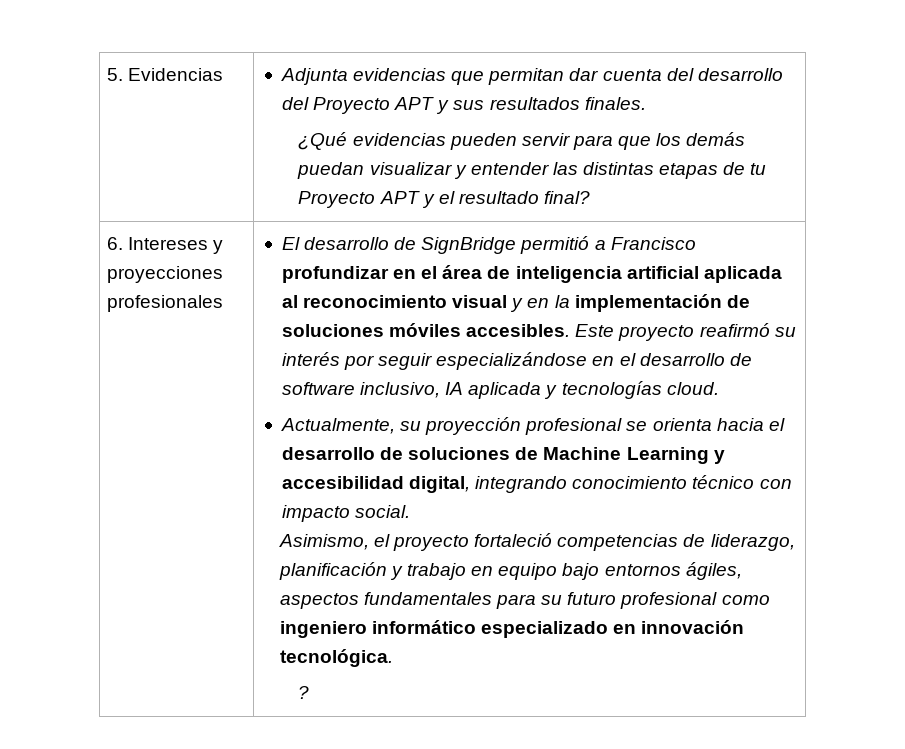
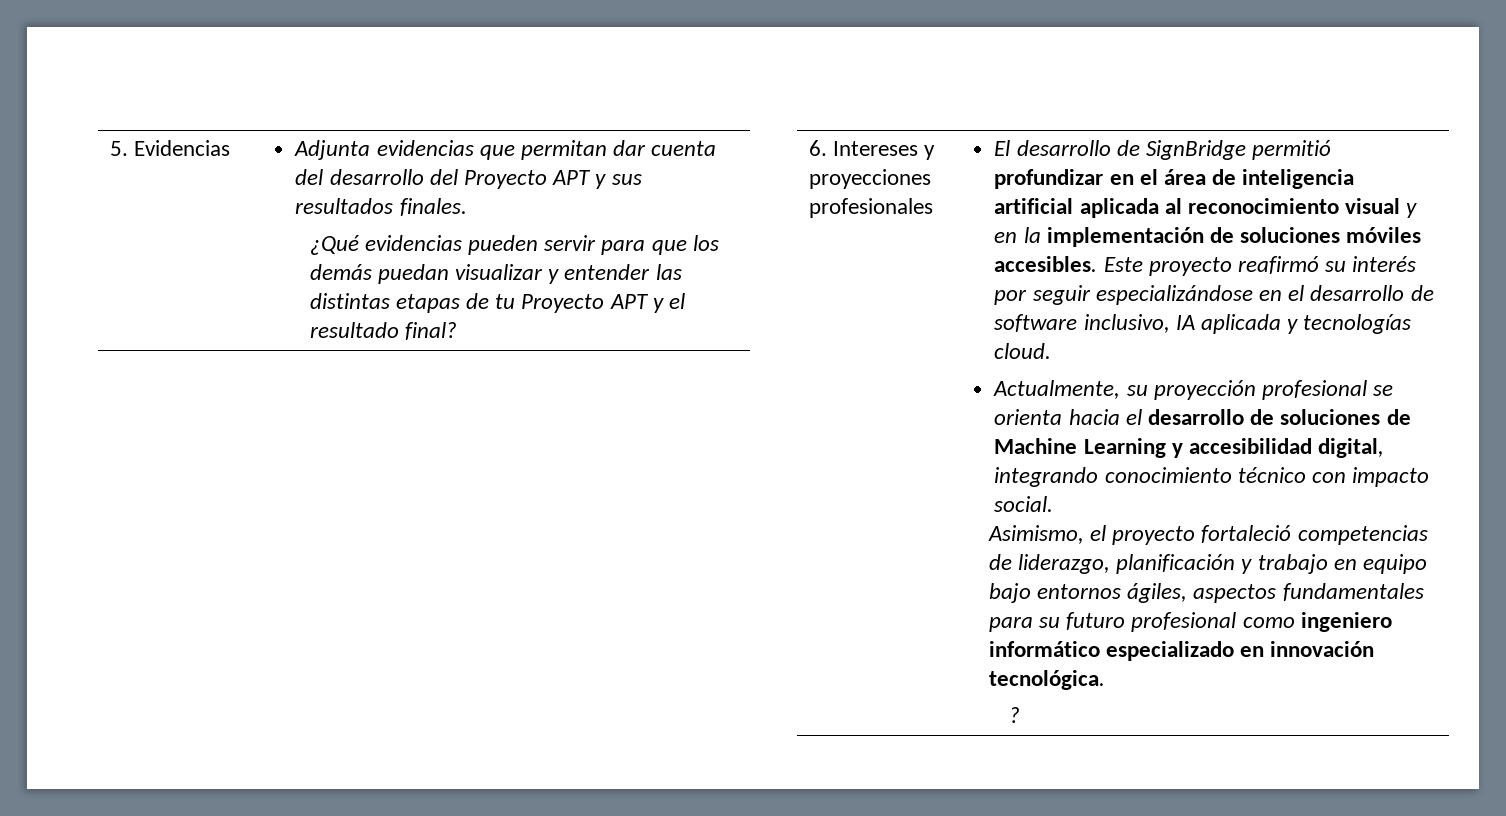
[594,237,696,250] a Francisco -> (1332, 150) none

